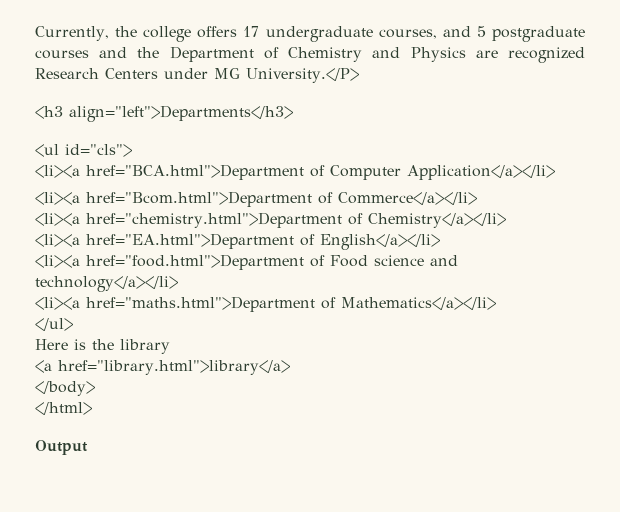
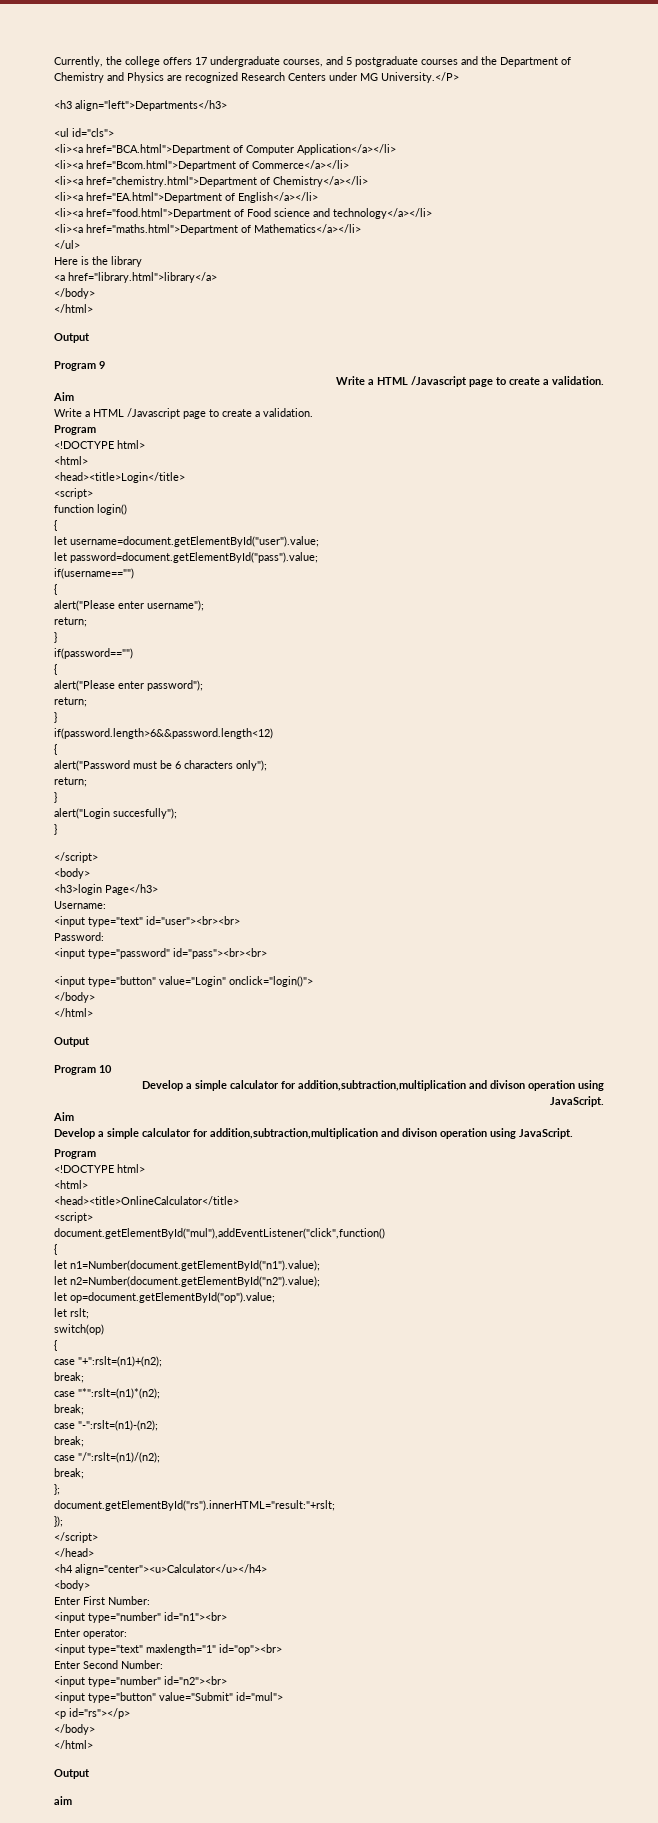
(88, 447) none -> [54,361,105,371] [336,376,604,387] [53,392,74,401] [54,408,313,419] [54,425,96,435] [54,440,145,449] [54,456,88,465] [54,472,185,483] [54,488,93,499] [54,504,127,515] [54,520,57,531] [54,536,319,547] [54,552,318,563] [54,568,134,579] [54,584,57,595] [54,600,204,611] [54,617,87,627] [54,632,57,643] [54,648,133,659] [54,664,57,675] [54,680,203,691] [54,697,87,707] [54,712,57,723] [54,728,273,739] [54,744,57,755] [54,760,267,771] [54,777,87,787] [54,792,57,803] [54,808,177,819] [54,824,57,835] [54,852,98,863] [54,868,90,879] [54,884,158,895] [54,901,106,909] [54,916,240,927] [54,932,104,941] [54,948,267,959] [54,976,313,987] [54,992,95,1003] [54,1008,93,1017] [54,1037,90,1047] [54,1065,112,1075] [142,1080,604,1091] [550,1096,604,1107] [53,1112,74,1121] [54,1128,573,1139] [54,1149,96,1159] [54,1164,145,1173] [54,1180,88,1189] [54,1196,239,1205] [54,1212,93,1223] [54,1228,385,1239] [54,1244,57,1255] [54,1260,320,1271] [54,1276,320,1287] [54,1292,275,1303] [54,1308,89,1319] [54,1324,104,1335] [54,1340,57,1351] [54,1356,162,1367] [54,1372,84,1383] [54,1388,160,1399] [54,1404,84,1415] [54,1420,158,1431] [54,1436,84,1447] [54,1452,160,1463] [54,1468,84,1479] [54,1484,60,1495] [54,1500,335,1511] [54,1516,63,1527] [54,1532,98,1543] [54,1548,94,1557] [54,1564,267,1575] [54,1580,90,1591] [54,1596,150,1605] [54,1612,227,1623] [54,1629,127,1639] [54,1644,282,1655] [54,1660,163,1669] [54,1676,227,1687] [54,1692,283,1703] [54,1708,130,1719] [54,1724,95,1735] [54,1740,93,1749] [54,1769,90,1779] [54,1796,72,1805] // Program 9 // Write a HTML /Javascript page to create a validation. // Aim // Write a HTML /Javascript page to create a validation. // Program // <!DOCTYPE html> // <html> // <head><title>Login</title> // <script> // function login() // { // let username=document.getElementById("user").value; // let password=document.getElementById("pass").value; // if(username=="") // { // alert("Please enter username"); // return; // } // if(password=="") // { // alert("Please enter password"); // return; // } // if(password.length>6&&password.length<12) // { // alert("Password must be 6 characters only"); // return; // } // alert("Login succesfully"); // } // </script> // <body> // <h3>login Page</h3> // Username: // <input type="text" id="user"><br><br> // Password: // <input type="password" id="pass"><br><br> // <input type="button" value="Login" onclick="login()"> // </body> // </html> // Output // Program 10 // Develop a simple calculator for addition,subtraction,multiplication and divison operation using // JavaScript. // Aim // Develop a simple calculator for addition,subtraction,multiplication and divison operation using JavaScript. // Program // <!DOCTYPE html> // <html> // <head><title>OnlineCalculator</title> // <script> // document.getElementById("mul"),addEventListener("click",function() // { // let n1=Number(document.getElementById("n1").value); // let n2=Number(document.getElementById("n2").value); // let op=document.getElementById("op").value; // let rslt; // switch(op) // { // case "+":rslt=(n1)+(n2); // break; // case "*":rslt=(n1)*(n2); // break; // case "-":rslt=(n1)-(n2); // break; // case "/":rslt=(n1)/(n2); // break; // }; // document.getElementById("rs").innerHTML="result:"+rslt; // }); // </script> // </head> // <h4 align="center"><u>Calculator</u></h4> // <body> // Enter First Number: // <input type="number" id="n1"><br> // Enter operator: // <input type="text" maxlength="1" id="op"><br> // Enter Second Number: // <input type="number" id="n2"><br> // <input type="button" value="Submit" id="mul"> // <p id="rs"></p> // </body> // </html> // Output // aim

